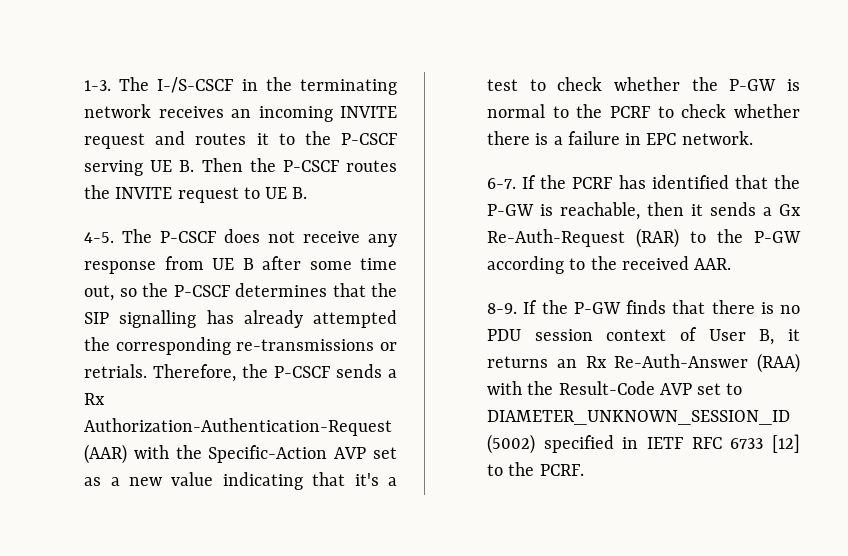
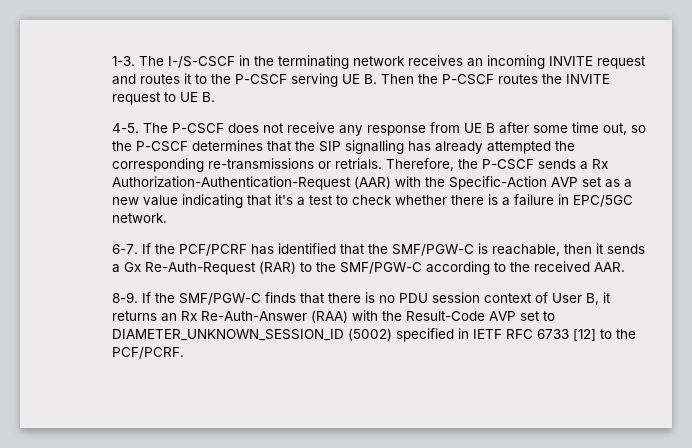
[691,77,800,91] [487,104,800,118] the P-GW is normal to the PCRF to check whether -> (448, 200) none
[646,133,677,145] EPC -> [573,195,634,207] EPC/5GC
[572,177,613,189] PCRF -> [179,244,248,256] PCF/PCRF
[487,204,535,216] P-GW -> [392,244,475,256] SMF/PGW-C
[754,231,801,243] P-GW -> [340,262,423,274] SMF/PGW-C
[573,302,621,314] P-GW -> [179,293,262,305] SMF/PGW-C
[539,464,584,476] PCRF. -> [112,347,185,359] PCF/PCRF.

